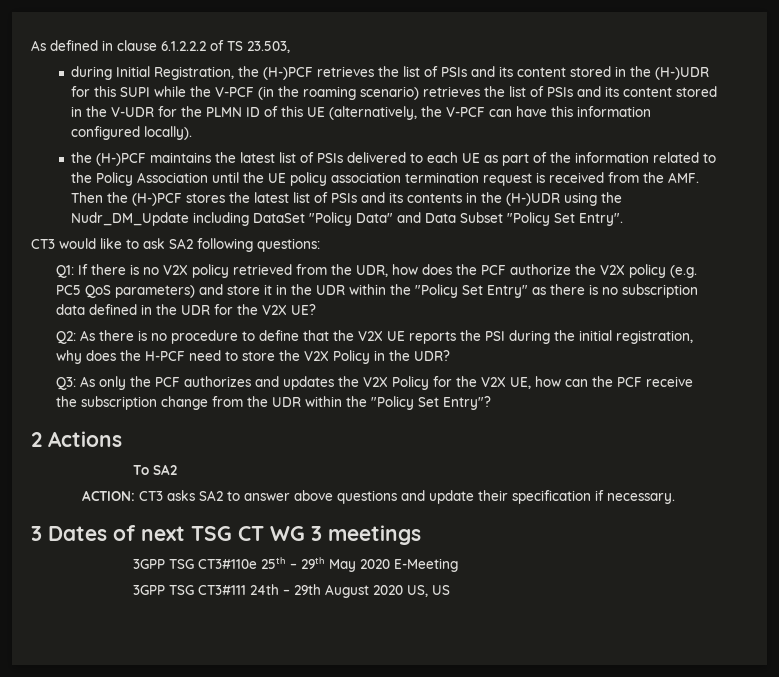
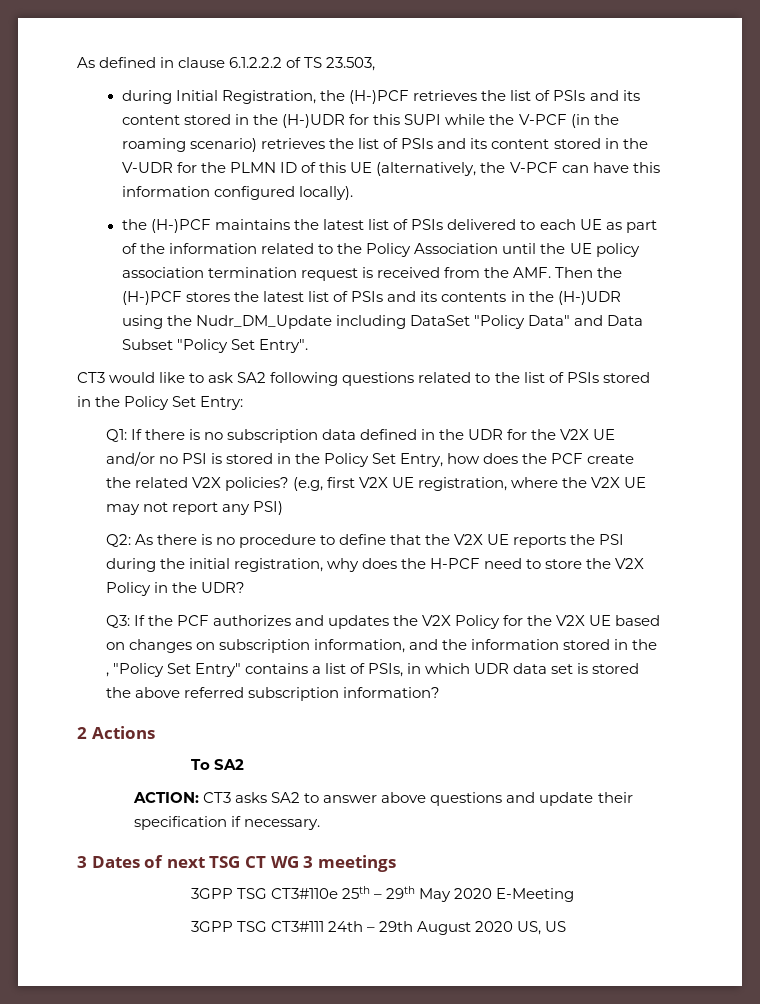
[257,238,320,252] questions: -> [342,372,650,386] [77,396,244,410] questions related to the list of PSIs stored in the Policy Set Entry:
[163,264,698,278] [56,284,619,298] V2X policy retrieved from the UDR, how does the PCF authorize the V2X policy (e.g. PC5 QoS parameters) and store it in the UDR within the "Policy Set Entry" as there is no -> (223, 436) none
[291,304,317,315] UE? -> [593,429,616,440] [105,451,635,467] [105,477,647,491] [105,501,283,515] UE and/or no PSI is stored in the Policy Set Entry, how does the PCF create the related V2X policies? (e.g, first V2X UE registration, where the V2X UE may not report any PSI)
[80,376,127,390] As only -> [133,615,145,626] If
[510,376,694,389] [56,396,492,410] UE, how can the PCF receive the subscription change from the UDR within the "Policy Set Entry"? -> [589,615,661,626] [105,639,657,653] [105,663,640,677] [105,687,440,701] UE based on changes on subscription information, and the information stored in the , "Policy Set Entry" contains a list of PSIs, in which UDR data set is stored the above referred subscription information?

